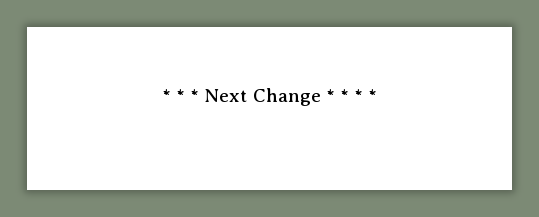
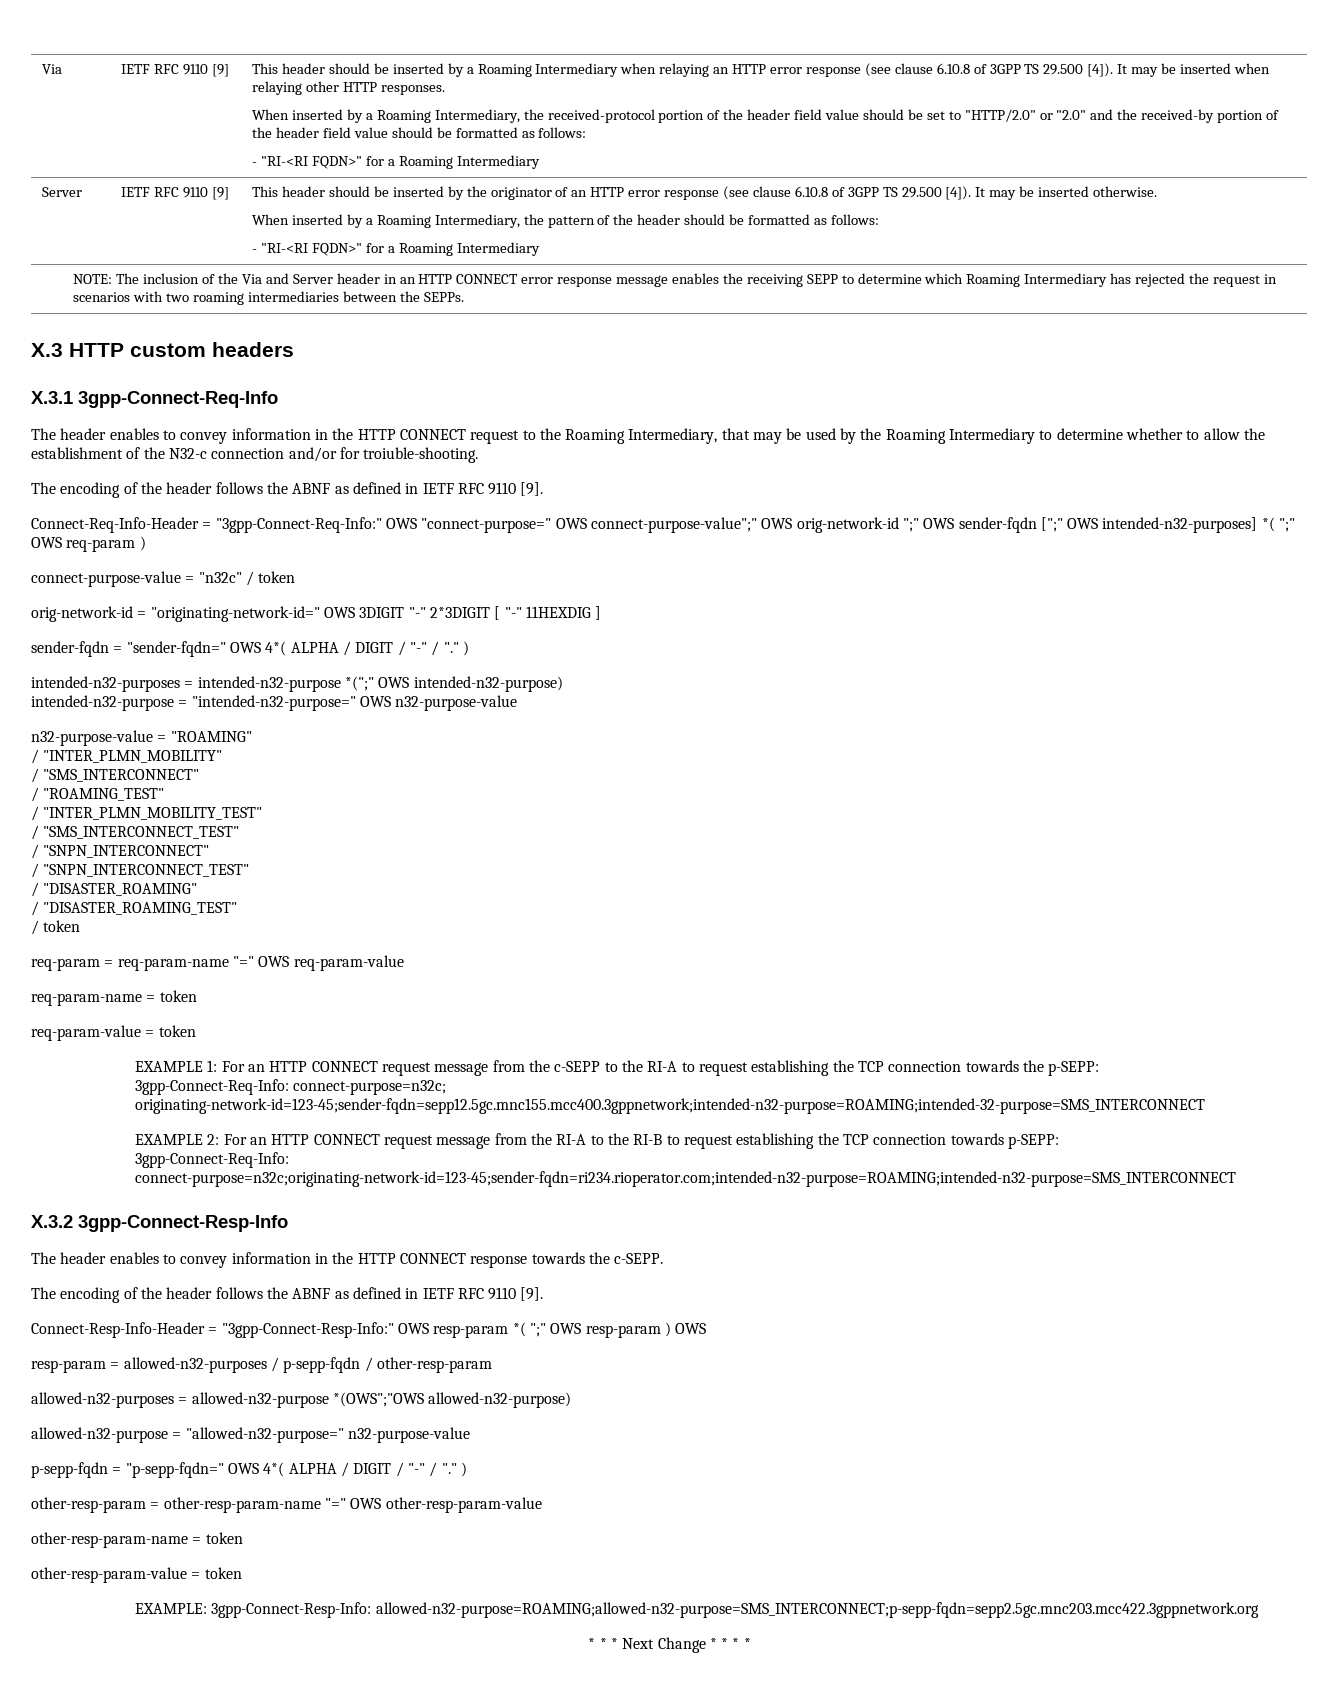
(161, 95) none -> [42,64,63,74] [121,64,229,77] [252,63,1270,77] [252,81,445,95] [252,109,1279,123] [252,127,587,138] [252,155,540,169] [42,187,83,197] [121,187,229,200] [252,186,1157,200] [252,214,879,228] [252,242,540,256] [73,273,1277,287] [73,291,464,305] [31,342,294,357] [31,391,278,408] [31,428,1265,444] [31,447,479,463] [31,482,544,498] [31,517,1296,533] [31,536,146,552] [31,571,296,587] [31,606,602,622] [31,641,469,657] [31,676,563,692] [31,695,518,711] [31,730,252,746] [31,749,223,764] [31,768,200,783] [31,787,165,802] [31,806,263,821] [31,825,240,840] [31,844,210,859] [31,863,250,878] [31,882,198,897] [31,901,238,916] [31,920,81,935] [31,955,404,971] [31,990,197,1006] [31,1025,196,1041] [135,1060,1100,1076] [135,1079,447,1095] [135,1098,1206,1114] [135,1133,1059,1149] [135,1152,290,1168] [135,1171,1237,1187] [31,1215,288,1232] [31,1252,664,1268] [31,1287,544,1303] [31,1322,707,1338] [31,1357,492,1373] [31,1392,572,1408] [31,1427,470,1443] [31,1462,467,1478] [31,1497,542,1513] [31,1532,243,1548] [31,1567,242,1583] [135,1602,1259,1618] Via | IETF RFC 9110 [9] | This header should be inserted by a Roaming Intermediary when relaying an HTTP error response (see clause 6.10.8 of 3GPP TS 29.500 [4]). It may be inserted when relaying other HTTP responses. // When inserted by a Roaming Intermediary, the received-protocol portion of the header field value should be set to "HTTP/2.0" or "2.0" and the received-by portion of the header field value should be formatted as follows: // - "RI-<RI FQDN>" for a Roaming Intermediary // Server | IETF RFC 9110 [9] | This header should be inserted by the originator of an HTTP error response (see clause 6.10.8 of 3GPP TS 29.500 [4]). It may be inserted otherwise. // When inserted by a Roaming Intermediary, the pattern of the header should be formatted as follows: // - "RI-<RI FQDN>" for a Roaming Intermediary // NOTE: The inclusion of the Via and Server header in an HTTP CONNECT error response message enables the receiving SEPP to determine which Roaming Intermediary has rejected the request in scenarios with two roaming intermediaries between the SEPPs. // X.3 HTTP custom headers // X.3.1 3gpp-Connect-Req-Info // The header enables to convey information in the HTTP CONNECT request to the Roaming Intermediary, that may be used by the Roaming Intermediary to determine whether to allow the establishment of the N32-c connection and/or for troiuble-shooting. // The encoding of the header follows the ABNF as defined in IETF RFC 9110 [9]. // Connect-Req-Info-Header = "3gpp-Connect-Req-Info:" OWS "connect-purpose=" OWS connect-purpose-value";" OWS orig-network-id ";" OWS sender-fqdn [";" OWS intended-n32-purposes] *( ";" OWS req-param ) // connect-purpose-value = "n32c" / token // orig-network-id = "originating-network-id=" OWS 3DIGIT "-" 2*3DIGIT [ "-" 11HEXDIG ] // sender-fqdn = "sender-fqdn=" OWS 4*( ALPHA / DIGIT / "-" / "." ) // intended-n32-purposes = intended-n32-purpose *(";" OWS intended-n32-purpose) // intended-n32-purpose = "intended-n32-purpose=" OWS n32-purpose-value // n32-purpose-value = "ROAMING" // / "INTER_PLMN_MOBILITY" // / "SMS_INTERCONNECT" // / "ROAMING_TEST" // / "INTER_PLMN_MOBILITY_TEST" // / "SMS_INTERCONNECT_TEST" // / "SNPN_INTERCONNECT" // / "SNPN_INTERCONNECT_TEST" // / "DISASTER_ROAMING" // / "DISASTER_ROAMING_TEST" // / token // req-param = req-param-name "=" OWS req-param-value // req-param-name = token // req-param-value = token // EXAMPLE 1: For an HTTP CONNECT request message from the c-SEPP to the RI-A to request establishing the TCP connection towards the p-SEPP: // 3gpp-Connect-Req-Info: connect-purpose=n32c; originating-network-id=123-45;sender-fqdn=sepp12.5gc.mnc155.mcc400.3gppnetwork;intended-n32-purpose=ROAMING;intended-32-purpose=SMS_INTERCONNECT // EXAMPLE 2: For an HTTP CONNECT request message from the RI-A to the RI-B to request establishing the TCP connection towards p-SEPP: // 3gpp-Connect-Req-Info: connect-purpose=n32c;originating-network-id=123-45;sender-fqdn=ri234.rioperator.com;intended-n32-purpose=ROAMING;intended-n32-purpose=SMS_INTERCONNECT // X.3.2 3gpp-Connect-Resp-Info // The header enables to convey information in the HTTP CONNECT response towards the c-SEPP. // The encoding of the header follows the ABNF as defined in IETF RFC 9110 [9]. // Connect-Resp-Info-Header = "3gpp-Connect-Resp-Info:" OWS resp-param *( ";" OWS resp-param ) OWS // resp-param = allowed-n32-purposes / p-sepp-fqdn / other-resp-param // allowed-n32-purposes = allowed-n32-purpose *(OWS";"OWS allowed-n32-purpose) // allowed-n32-purpose = "allowed-n32-purpose=" n32-purpose-value // p-sepp-fqdn = "p-sepp-fqdn=" OWS 4*( ALPHA / DIGIT / "-" / "." ) // other-resp-param = other-resp-param-name "=" OWS other-resp-param-value // other-resp-param-name = token // other-resp-param-value = token // EXAMPLE: 3gpp-Connect-Resp-Info: allowed-n32-purpose=ROAMING;allowed-n32-purpose=SMS_INTERCONNECT;p-sepp-fqdn=sepp2.5gc.mnc203.mcc422.3gppnetwork.org //

